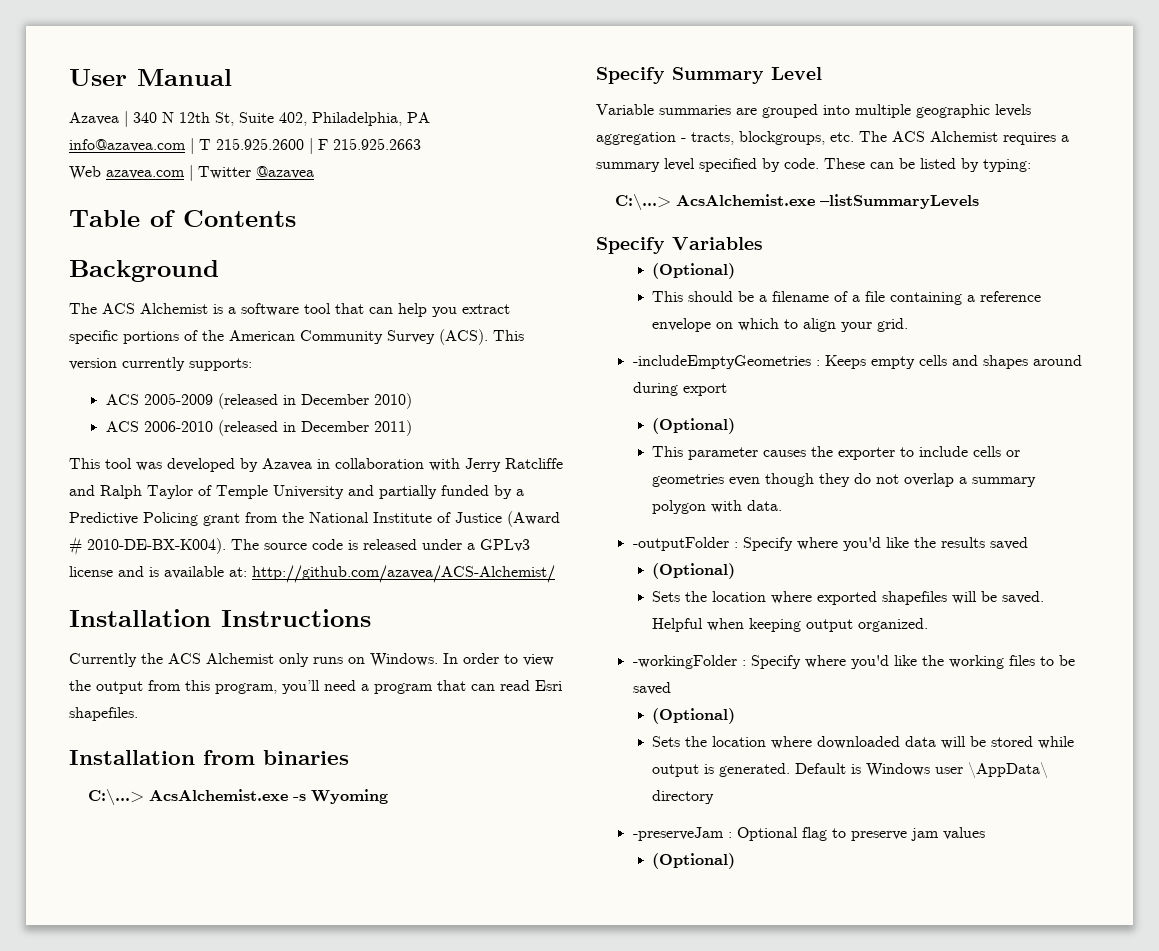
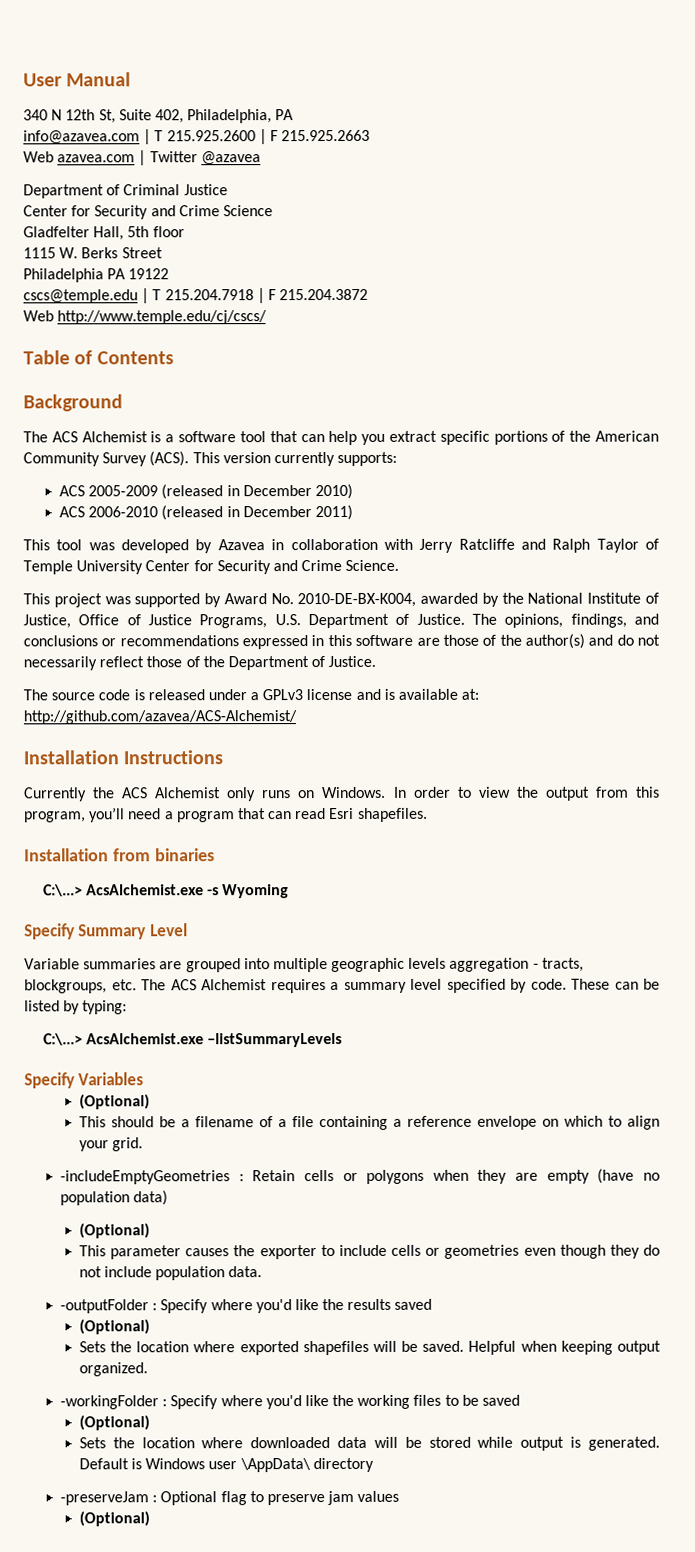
[69,111,128,127] Azavea | -> (132, 79) none
(314, 172) none -> [23,184,228,199] [23,205,273,220] [23,226,185,241] [23,247,163,259] [23,268,170,283] [23,288,369,304] [23,310,268,325] // Department of Criminal Justice // Center for Security and Crime Science // Gladfelter Hall, 5th floor // 1115 W. Berks Street // Philadelphia PA 19122 // cscs@temple.edu | T 215.204.7918 | F 215.204.3872 // Web http://www.temple.edu/cj/cscs/
[348,485,524,499] [69,511,560,527] [69,536,226,556] and partially funded by a Predictive Policing grant from the National Institute of Justice (Award # 2010-DE-BX-K004). -> [145,559,400,575] [23,592,659,608] [23,613,659,629] [23,633,660,650] [23,655,377,671] Center for Security and Crime Science. // This project was supported by Award No. 2010-DE-BX-K004, awarded by the National Institute of Justice, Office of Justice Programs, U.S. Department of Justice. The opinions, findings, and conclusions or recommendations expressed in this software are those of the author(s) and do not necessarily reflect those of the Department of Justice. //
[824,355,1082,369] [632,382,727,396] Keeps empty cells and shapes around during export -> [252,1168,661,1184] [59,1190,169,1206] Retain cells or polygons when they are empty (have no population data)
[904,473,1037,487] [652,500,743,514] overlap a summary polygon with -> [104,1266,226,1281] include population

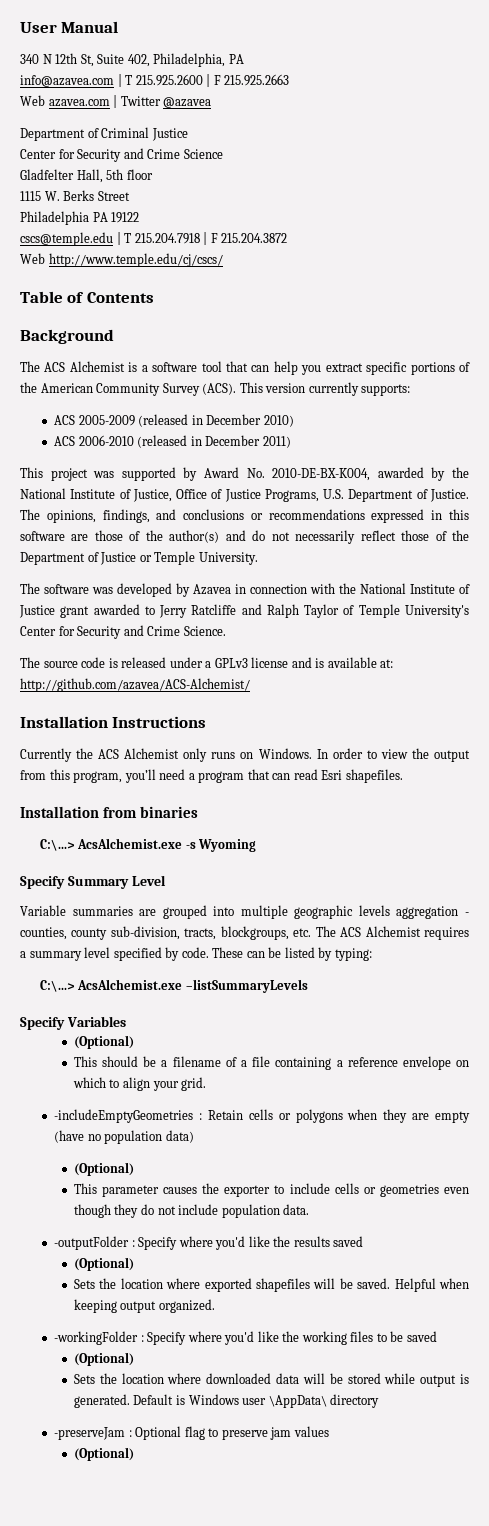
[23,538,659,554] [23,559,400,575] // This tool was developed by Azavea in collaboration with Jerry Ratcliffe and Ralph Taylor of Temple University Center for Security and Crime Science. -> (291, 442) none
[328,655,377,668] Justice. -> [100,551,258,565] [20,583,470,597] [19,604,469,618] [20,625,226,639] Justice or Temple University. // The software was developed by Azavea in connection with the National Institute of Justice grant awarded to Jerry Ratcliffe and Ralph Taylor of Temple University's Center for Security and Crime Science.
(539, 966) none -> [20,926,180,940] counties, county sub-division,

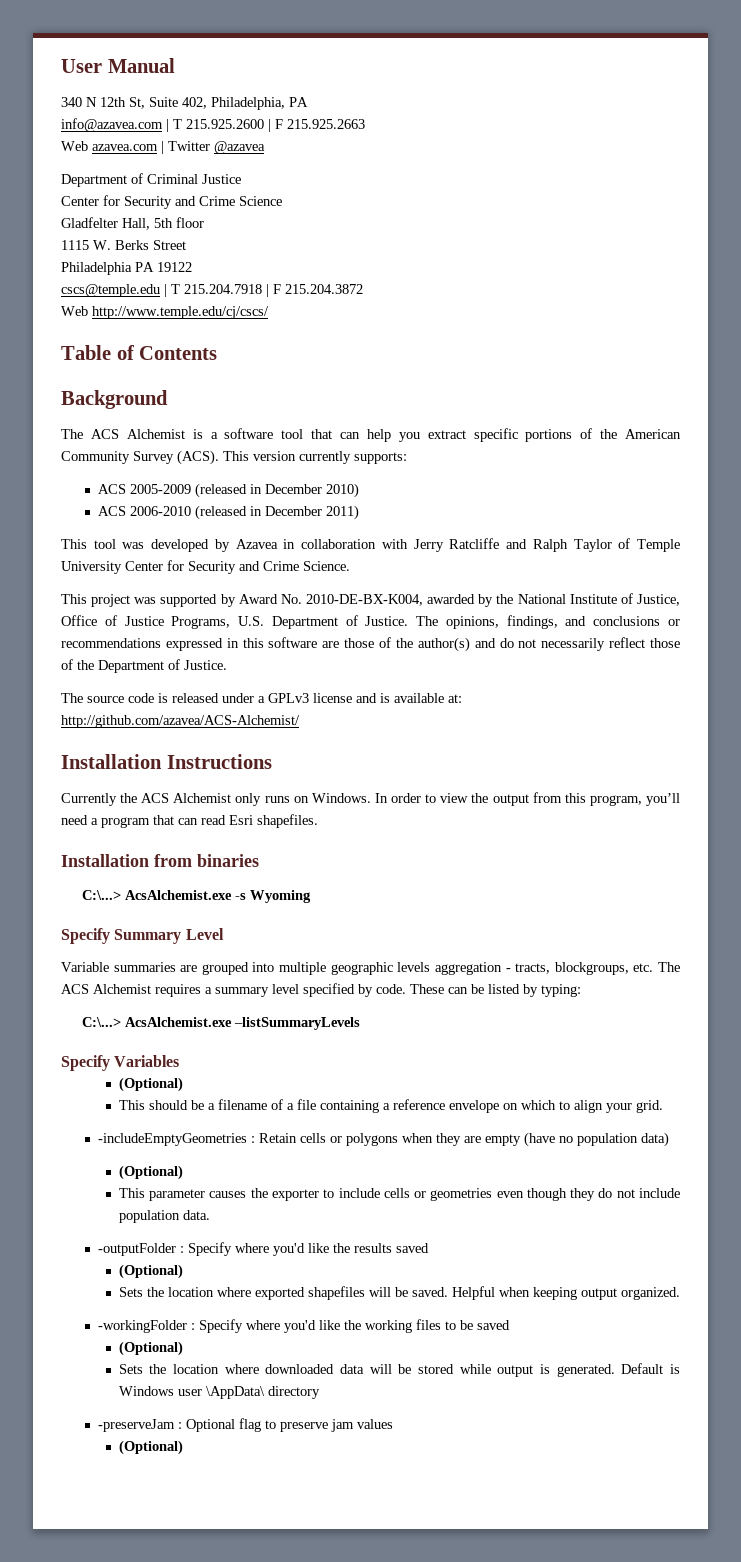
(291, 442) none -> [61,538,680,552] [61,560,350,574] // This tool was developed by Azavea in collaboration with Jerry Ratcliffe and Ralph Taylor of Temple University Center for Security and Crime Science.
[100,551,258,565] [20,583,470,597] [19,604,469,618] [20,625,226,639] Justice or Temple University. // The software was developed by Azavea in connection with the National Institute of Justice grant awarded to Jerry Ratcliffe and Ralph Taylor of Temple University's Center for Security and Crime Science. -> [184,660,227,670] Justice.
[20,926,180,940] counties, county sub-division, -> (511, 970) none

